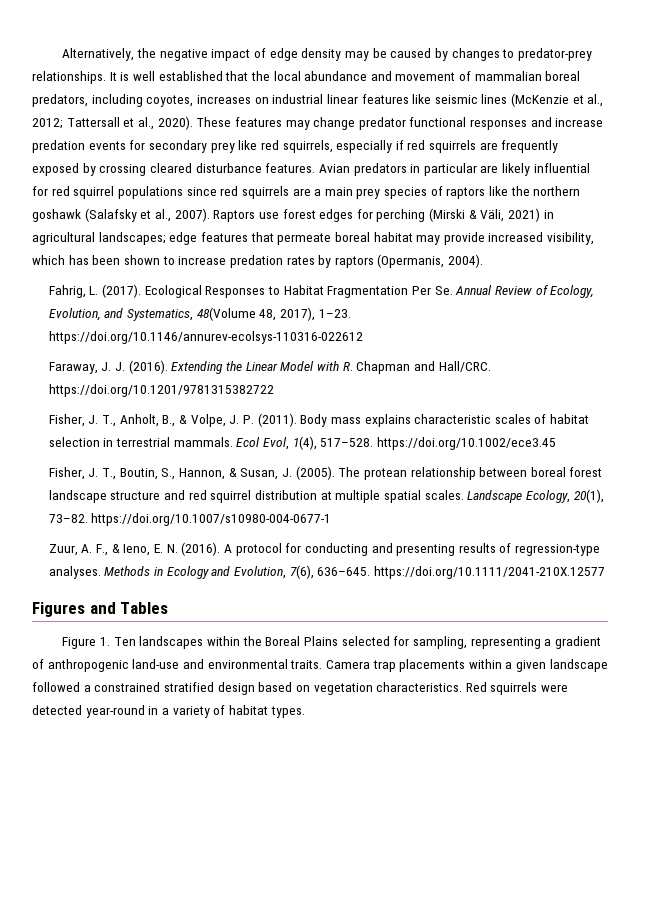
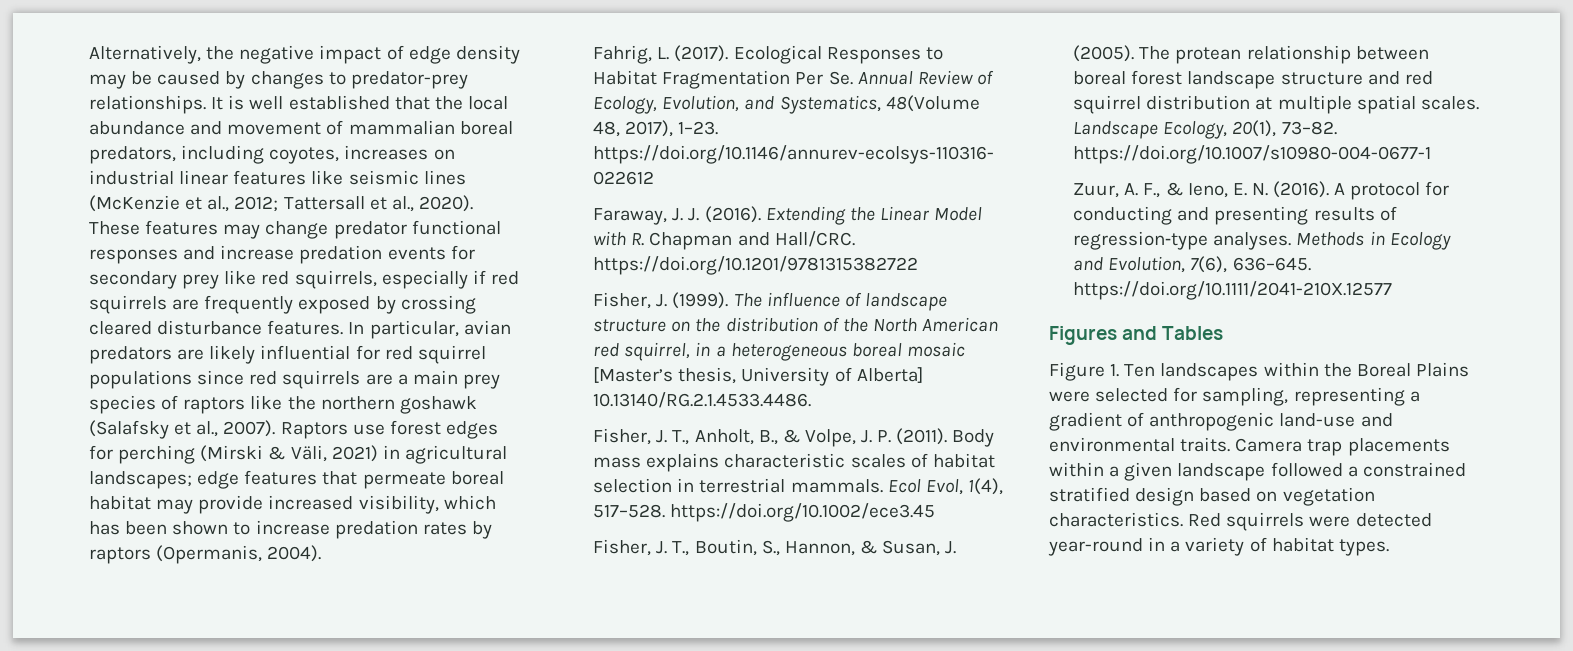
[318,163,477,176] Avian predators in particular -> [348,320,511,339] [89,346,172,364] In particular, avian predators
(274, 390) none -> [593,292,947,311] [593,317,999,332] [593,342,965,361] [593,367,923,386] [593,392,812,408] // Fisher, J. (1999). The influence of landscape structure on the distribution of the North American red squirrel, in a heterogeneous boreal mosaic [Master’s thesis, University of Alberta] 10.13140/RG.2.1.4533.4486.
(338, 641) none -> [1049,391,1090,402] were

